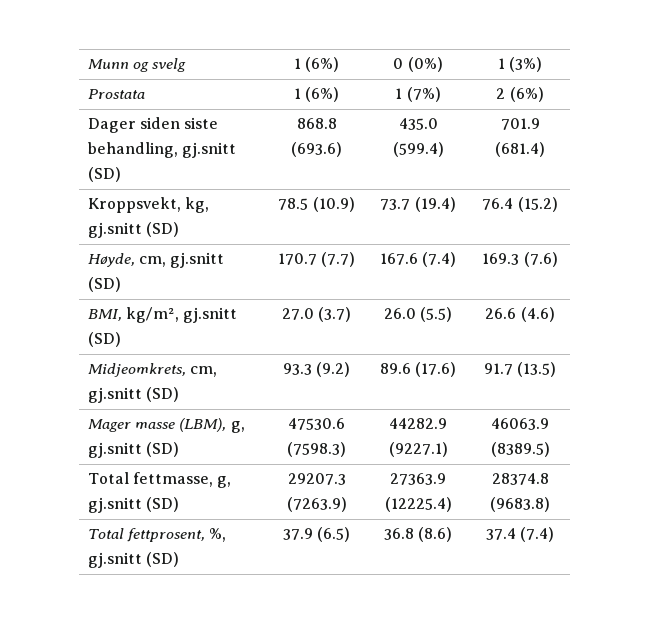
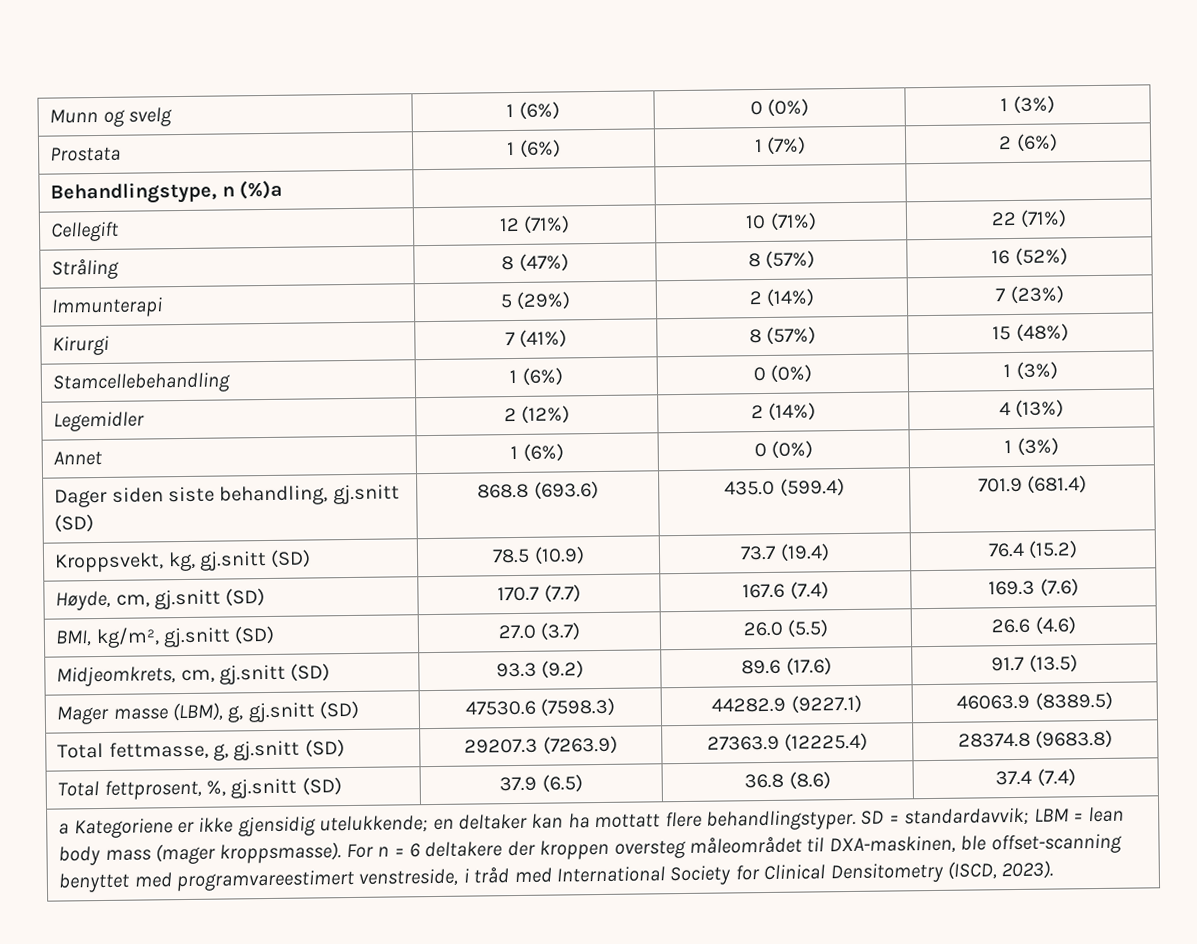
(544, 94) none -> [50,179,284,205] [50,221,120,242] [498,215,571,234] [745,212,817,231] [990,209,1068,228] [51,258,120,280] [501,253,569,272] [747,250,816,269] [991,247,1068,266] [51,297,164,318] [499,291,572,310] [748,288,816,307] [995,285,1065,305] [52,335,110,356] [504,329,568,348] [748,326,817,345] [992,323,1069,342] [52,372,232,394] [509,367,563,386] [752,364,813,383] [1003,361,1058,380] [53,411,146,432] [503,405,571,424] [750,402,817,421] [998,399,1065,418] [53,450,103,466] [510,443,564,462] [753,440,814,459] [1004,437,1059,456] // Behandlingstype, n (%)a | | | // Cellegift | 12 (71%) | 10 (71%) | 22 (71%) // Stråling | 8 (47%) | 8 (57%) | 16 (52%) // Immunterapi | 5 (29%) | 2 (14%) | 7 (23%) // Kirurgi | 7 (41%) | 8 (57%) | 15 (48%) // Stamcellebehandling | 1 (6%) | 0 (0%) | 1 (3%) // Legemidler | 2 (12%) | 2 (14%) | 4 (13%) // Annet | 1 (6%) | 0 (0%) | 1 (3%)
(555, 534) none -> [58,806,1125,839] [58,833,1122,866] [58,860,1054,893] // a Kategoriene er ikke gjensidig utelukkende; en deltaker kan ha mottatt flere behandlingstyper. SD = standardavvik; LBM = lean body mass (mager kroppsmasse). For n = 6 deltakere der kroppen oversteg måleområdet til DXA-maskinen, ble offset-scanning benyttet med programvareestimert venstreside, i tråd med International Society for Clinical Densitometry (ISCD, 2023).

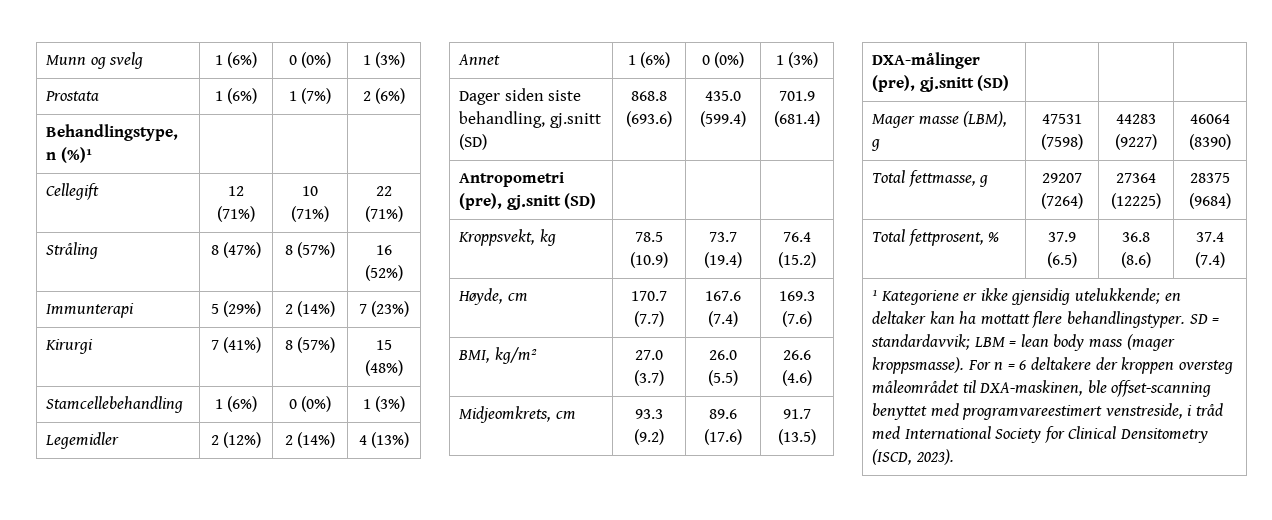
[239,179,284,200] (%)a -> [60,147,92,163] (%)¹
[54,549,312,573] Kroppsvekt, kg, gj.snitt (SD) | -> [458,172,564,187] [458,193,597,210] [457,229,556,246] Antropometri (pre), gj.snitt (SD) | | | // Kroppsvekt, kg |
[115,588,266,610] cm, gj.snitt (SD) -> [507,293,528,302] cm
[95,625,276,649] kg/m², gj.snitt (SD) -> [494,347,537,364] kg/m²
[180,663,331,685] cm, gj.snitt (SD) -> [555,411,576,420] cm
(1078, 663) none -> [871,52,980,69] [871,75,1010,92] // DXA-målinger (pre), gj.snitt (SD) | | |
[227,700,360,723] [464,697,616,717] [711,694,862,714] [956,691,1113,711] [57,739,345,761] [464,735,618,755] [706,732,869,752] [957,729,1114,749] g, gj.snitt (SD) | 47530.6 (7598.3) | 44282.9 (9227.1) | 46063.9 (8389.5) // Total fettmasse, g, gj.snitt (SD) | 29207.3 (7263.9) | 27363.9 (12225.4) | 28374.8 (9683.8) -> [870,139,880,151] [1042,114,1082,124] [1041,134,1083,150] [1116,114,1156,124] [1115,134,1157,150] [1190,114,1230,124] [1189,134,1231,150] [871,170,989,187] [1042,173,1082,183] [1041,193,1083,209] [1116,173,1156,183] [1111,193,1161,209] [1190,173,1230,183] [1189,193,1231,209] g | 47531 (7598) | 44283 (9227) | 46064 (8390) // Total fettmasse, g | 29207 (7264) | 27364 (12225) | 28375 (9684)
[206,777,342,799] %, gj.snitt (SD) -> [988,232,1000,242] %
[58,823,70,835] a -> [871,290,877,301] ¹

